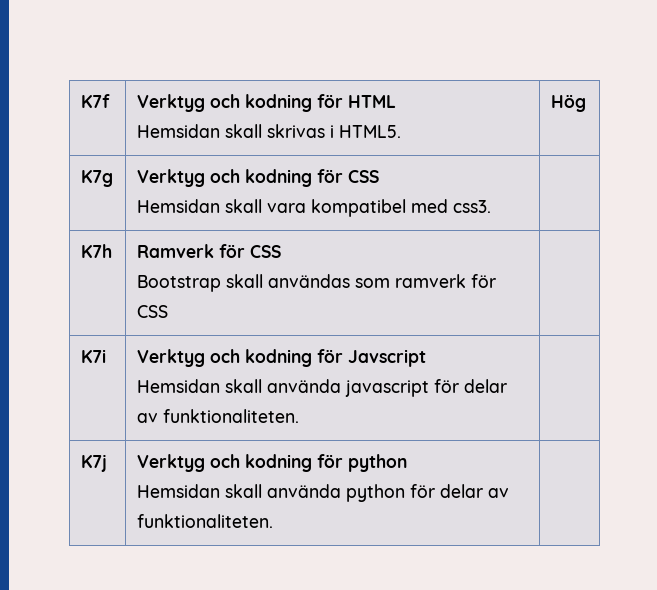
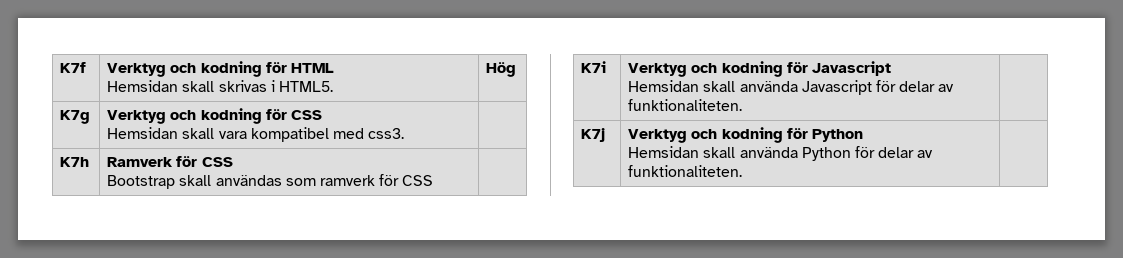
[347,349,426,367] [136,379,429,397] Javscript // Hemsidan skall använda javascript -> [811,61,891,76] [628,80,872,95] Javascript // Hemsidan skall använda Javascript
[347,454,407,472] [136,484,405,502] python // Hemsidan skall använda python -> [811,129,863,142] [628,146,851,161] Python // Hemsidan skall använda Python

